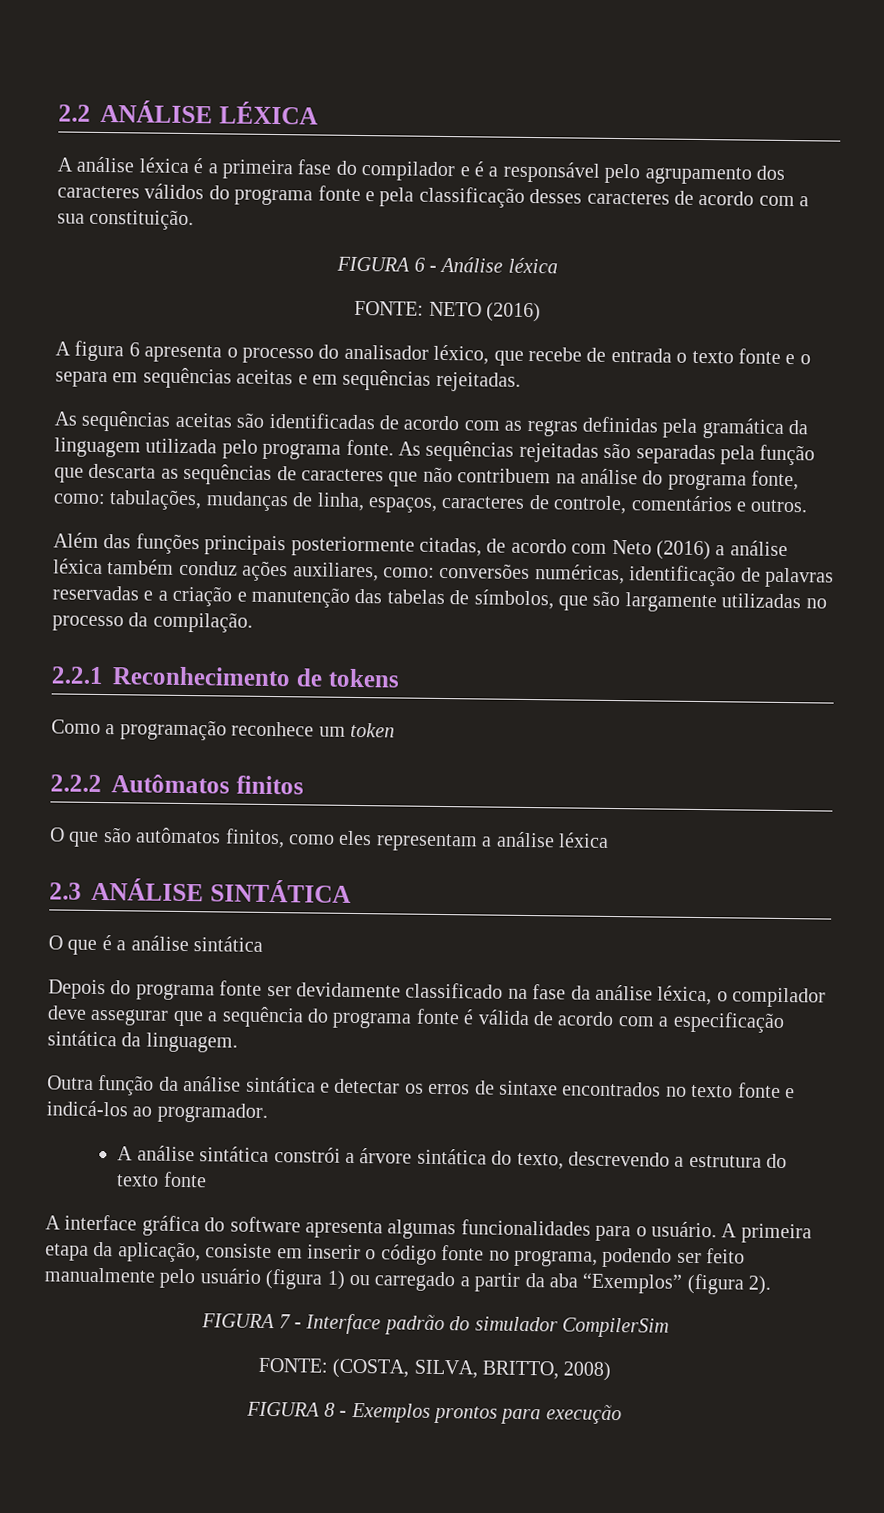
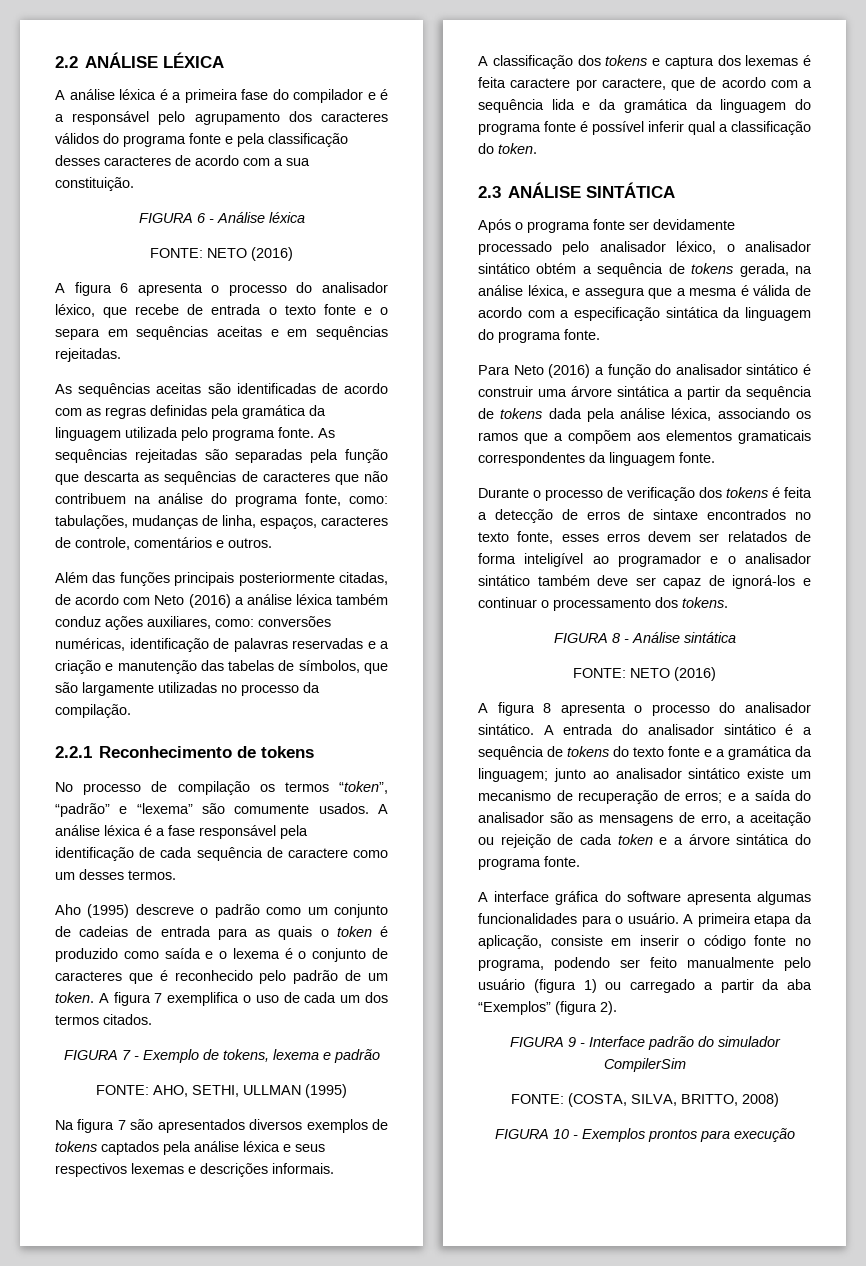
[51,719,395,741] [50,774,304,795] [49,827,609,852] [49,877,351,903] [48,935,263,955] [48,979,827,1008] [47,1005,460,1029] Como a programação reconhece um token // 2.2.2 Autômatos finitos // O que são autômatos finitos, como eles representam a análise léxica // 2.3 ANÁLISE SINTÁTICA // O que é a análise sintática // Depois do programa fonte ser devidamente classificado na fase da análise léxica, o compilador deve assegurar que a sequência do programa fonte -> [55,781,388,795] [55,803,388,817] [55,825,308,839] [55,847,388,861] [55,869,176,880] [55,904,388,918] [55,926,389,940] [55,948,388,962] [55,970,388,984] [55,992,389,1006] [55,1014,152,1025] [63,1049,380,1063] [96,1084,347,1098] [55,1119,388,1133] [55,1141,325,1155] [55,1163,334,1177] [478,55,811,69] [478,77,812,91] [478,99,811,113] [478,121,811,135] [478,143,537,154] [478,182,676,198] [478,219,735,233] [478,241,811,255] [478,263,812,277] [478,285,738,299] No processo de compilação os termos “token”, “padrão” e “lexema” são comumente usados. A análise léxica é a fase responsável pela identificação de cada sequência de caractere como um desses termos. // Aho (1995) descreve o padrão como um conjunto de cadeias de entrada para as quais o token é produzido como saída e o lexema é o conjunto de caracteres que é reconhecido pelo padrão de um token. A figura 7 exemplifica o uso de cada um dos termos citados. // FIGURA 7 - Exemplo de tokens, lexema e padrão // FONTE: AHO, SETHI, ULLMAN (1995) // Na figura 7 são apresentados diversos exemplos de tokens captados pela análise léxica e seus respectivos lexemas e descrições informais. // A classificação dos tokens e captura dos lexemas é feita caractere por caractere, que de acordo com a sequência lida e da gramática da linguagem do programa fonte é possível inferir qual a classificação do token. // 2.3 ANÁLISE SINTÁTICA // Após o programa fonte ser devidamente processado pelo analisador léxico, o analisador sintático obtém a sequência de tokens gerada, na análise léxica, e assegura que a mesma
[145,1032,238,1053] [47,1075,424,1096] linguagem. // Outra função da análise sintática e detectar os -> [745,307,811,321] [478,329,600,343] [478,364,811,378] [478,386,812,400] [478,408,811,422] [478,430,811,444] [478,452,715,466] [478,487,812,501] [478,509,578,523] linguagem do programa fonte. // Para Neto (2016) a função do analisador sintático é construir uma árvore sintática a partir da sequência de tokens dada pela análise léxica, associando os ramos que a compõem aos elementos gramaticais correspondentes da linguagem fonte. // Durante o processo de verificação dos tokens é feita a detecção de
[737,1082,795,1099] [46,1100,268,1123] [117,1145,788,1170] [116,1171,207,1188] fonte e indicá-los ao programador. // A análise sintática constrói a árvore sintática do texto, descrevendo a estrutura do texto fonte -> [517,531,811,544] [478,553,811,567] [478,575,811,589] [478,597,728,611] [553,632,736,643] [573,667,716,681] [478,702,811,716] [478,724,812,735] [478,746,812,760] [478,768,811,782] [478,790,811,804] [478,812,811,826] [478,834,811,848] [478,856,580,870] fonte, esses erros devem ser relatados de forma inteligível ao programador e o analisador sintático também deve ser capaz de ignorá-los e continuar o processamento dos tokens. // FIGURA 8 - Análise sintática // FONTE: NETO (2016) // A figura 8 apresenta o processo do analisador sintático. A entrada do analisador sintático é a sequência de tokens do texto fonte e a gramática da linguagem; junto ao analisador sintático existe um mecanismo de recuperação de erros; e a saída do analisador são as mensagens de erro, a aceitação ou rejeição de cada token e a árvore sintática do programa fonte.
[278,1314,291,1329] 7 -> [567,1037,576,1047] 9
[323,1402,335,1417] 8 -> [552,1129,569,1139] 10

